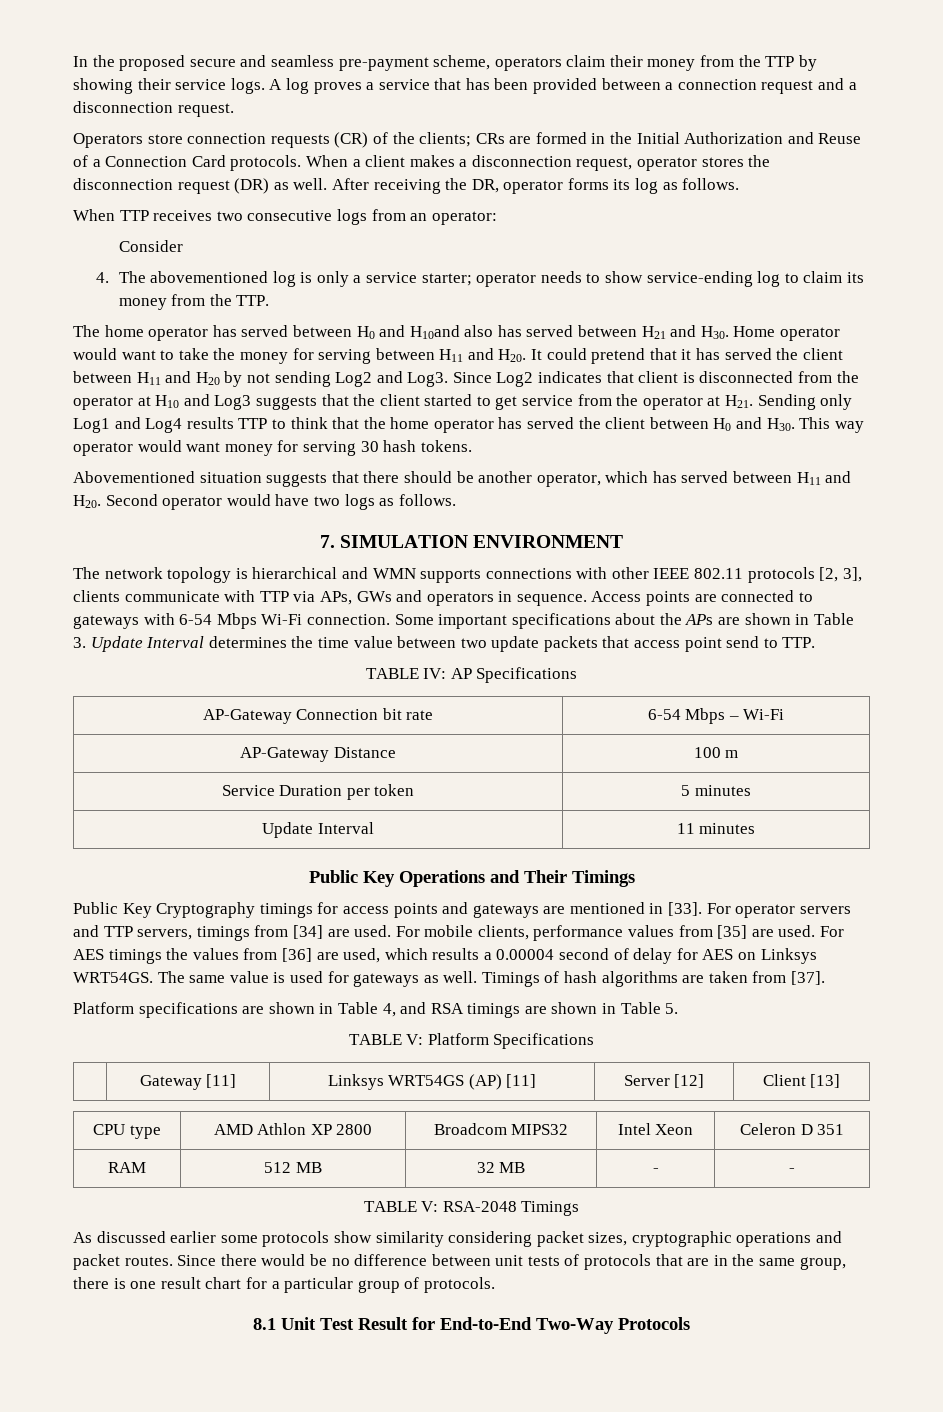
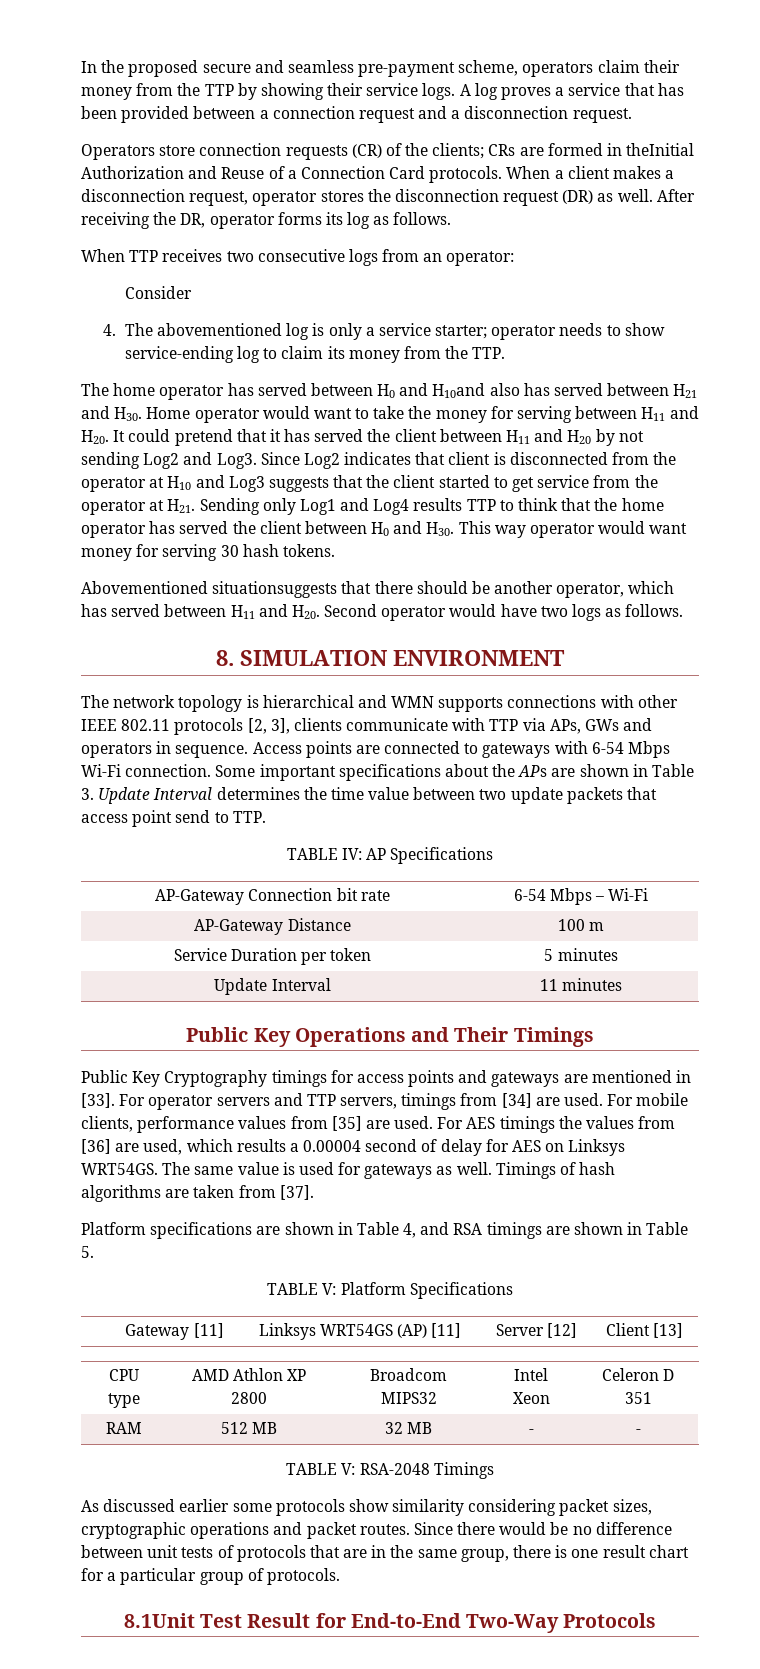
[610,132,680,144] the Initial -> [626,143,695,156] theInitial
[199,472,328,487] situation suggests -> [212,581,338,598] situationsuggests
[319,535,335,548] 7. -> [216,650,234,666] 8.
[253,1317,316,1330] 8.1 Unit -> [123,1613,195,1628] 8.1Unit

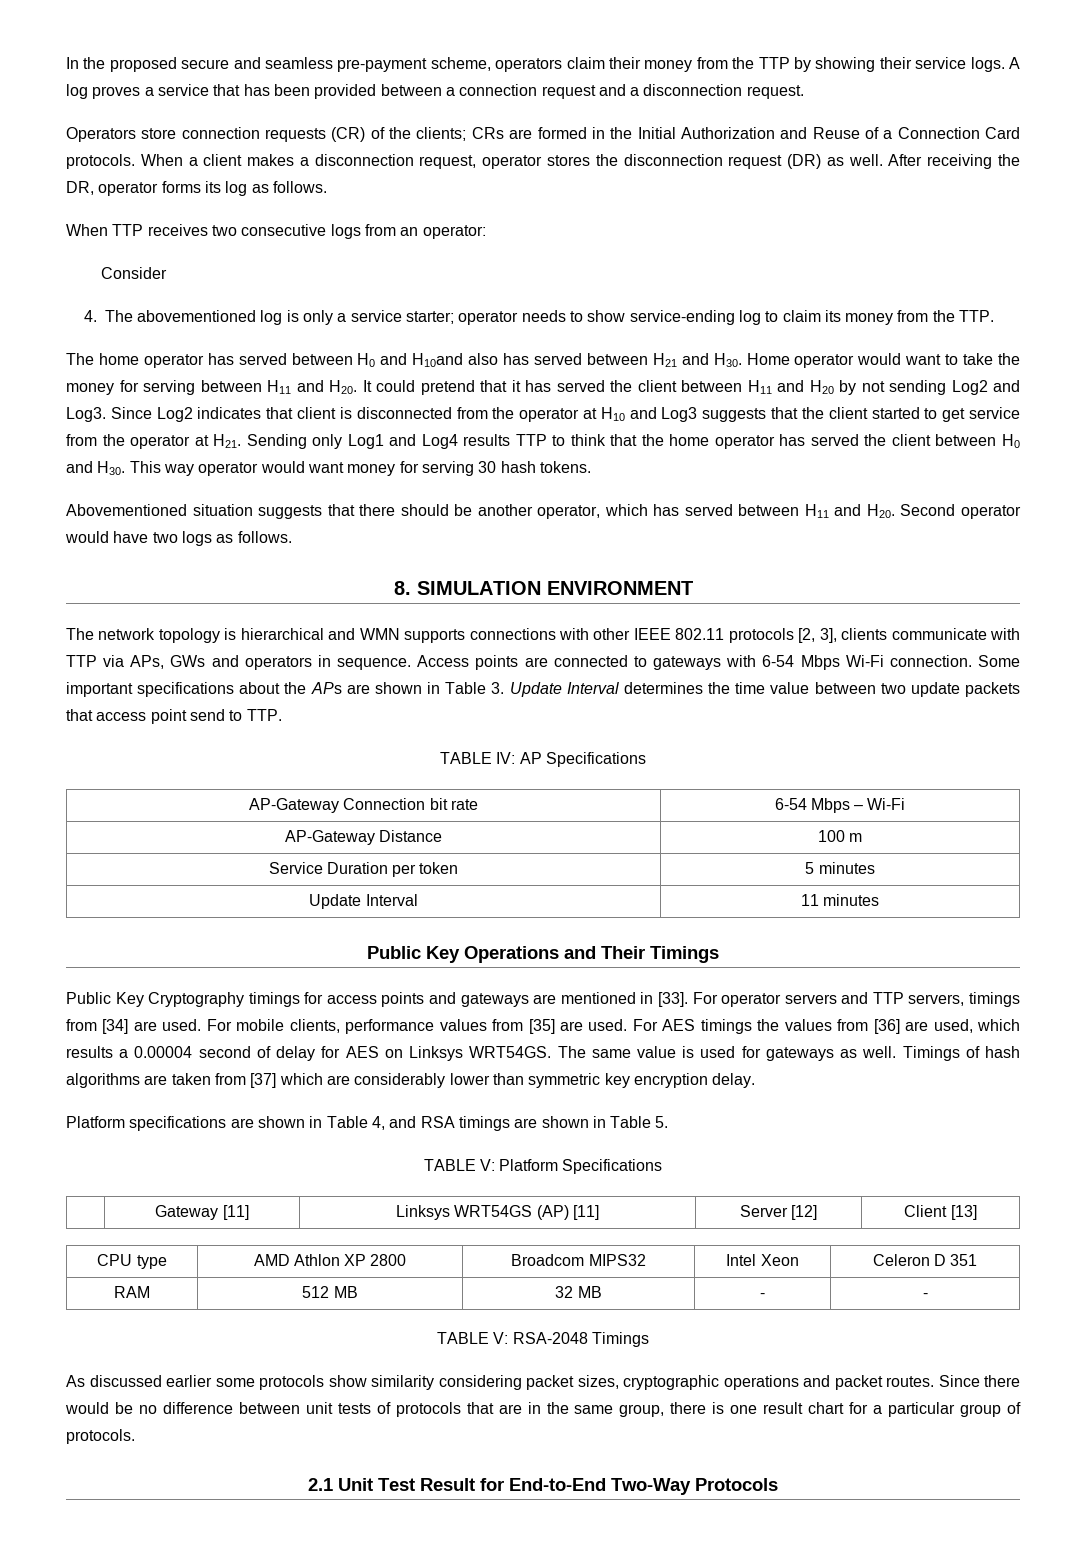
[626,143,695,156] theInitial -> [610,127,676,139] the Initial
[212,581,338,598] situationsuggests -> [192,504,323,519] situation suggests
[279,1185,314,1200] [37]. -> [250,1073,756,1088] [37] which are considerably lower than symmetric key encryption delay.
[123,1613,195,1628] 8.1Unit -> [308,1478,373,1491] 2.1 Unit

